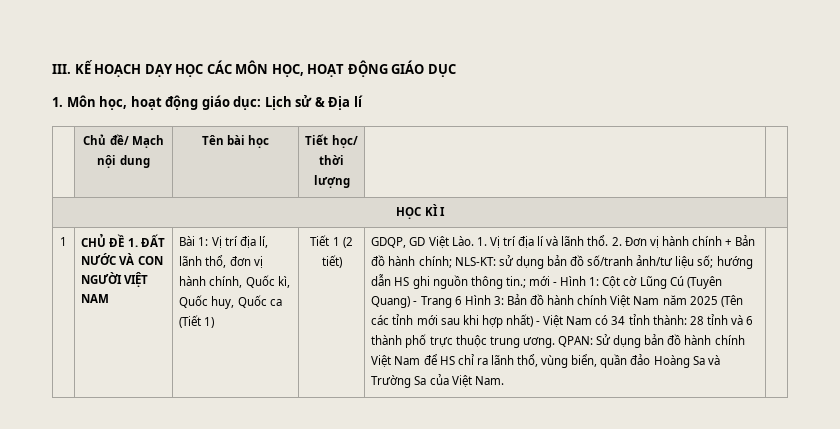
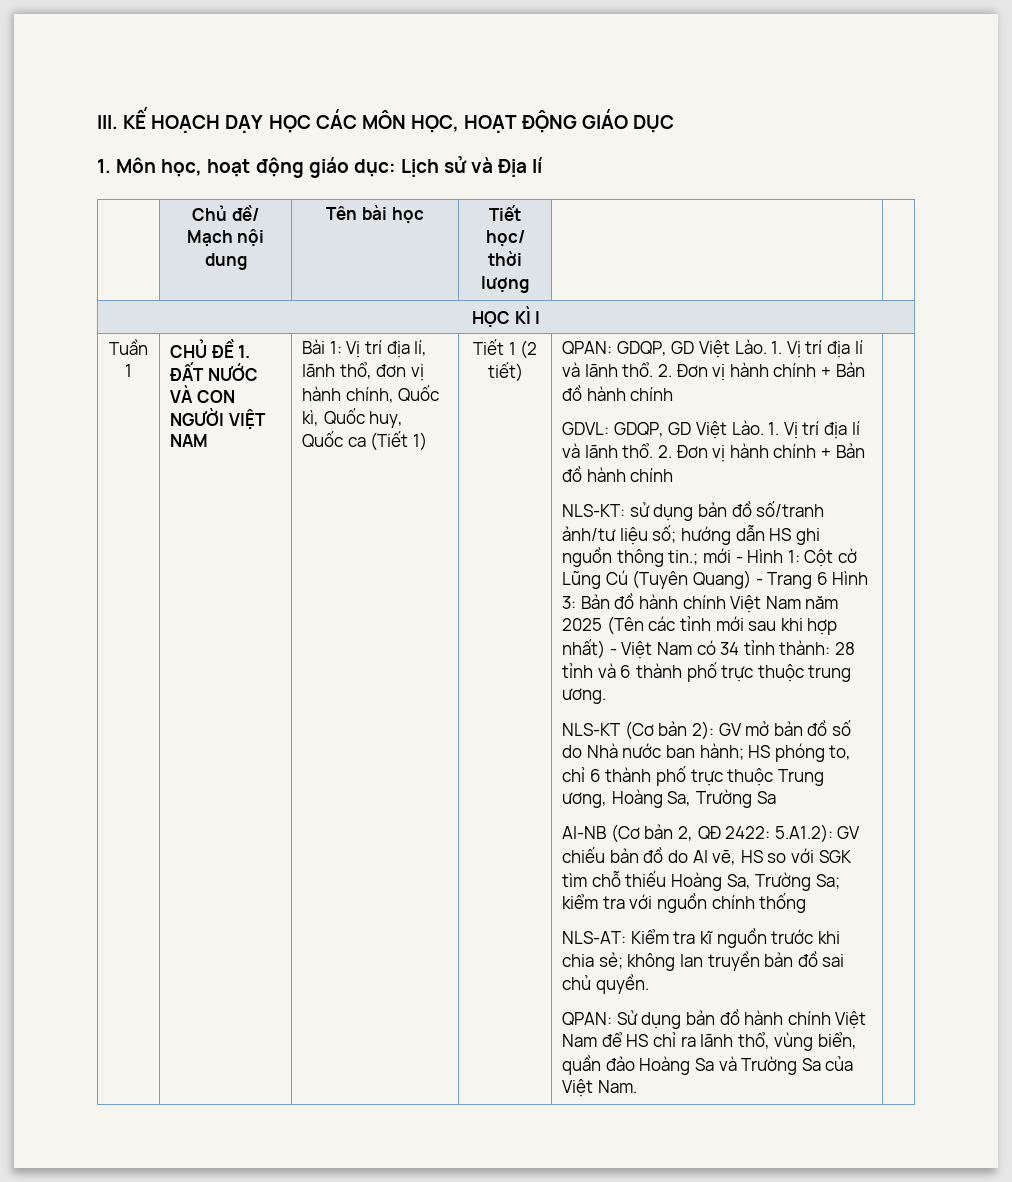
[314,97,325,107] & -> [471,157,494,173] và
(445, 211) none -> [109,339,148,355] Tuần
(342, 261) none -> [562,341,613,355] QPAN:
[418,256,452,268] chính; -> [630,387,674,401] [562,420,860,439] [562,443,865,462] [562,466,674,482] chính // GDVL: GDQP, GD Việt Lào. 1. Vị trí địa lí và lãnh thổ. 2. Đơn vị hành chính + Bản đồ hành chính //
(555, 342) none -> [562,720,851,740] [562,743,852,762] [562,766,824,786] [562,789,776,808] [562,824,861,843] [562,847,852,865] [562,870,840,891] [562,893,807,913] [562,928,840,948] [562,951,845,971] [562,974,649,994] // NLS-KT (Cơ bản 2): GV mở bản đồ số do Nhà nước ban hành; HS phóng to, chỉ 6 thành phố trực thuộc Trung ương, Hoàng Sa, Trường Sa // AI-NB (Cơ bản 2, QĐ 2422: 5.A1.2): GV chiếu bản đồ do AI vẽ, HS so với SGK tìm chỗ thiếu Hoàng Sa, Trường Sa; kiểm tra với nguồn chính thống // NLS-AT: Kiểm tra kĩ nguồn trước khi chia sẻ; không lan truyền bản đồ sai chủ quyền. //

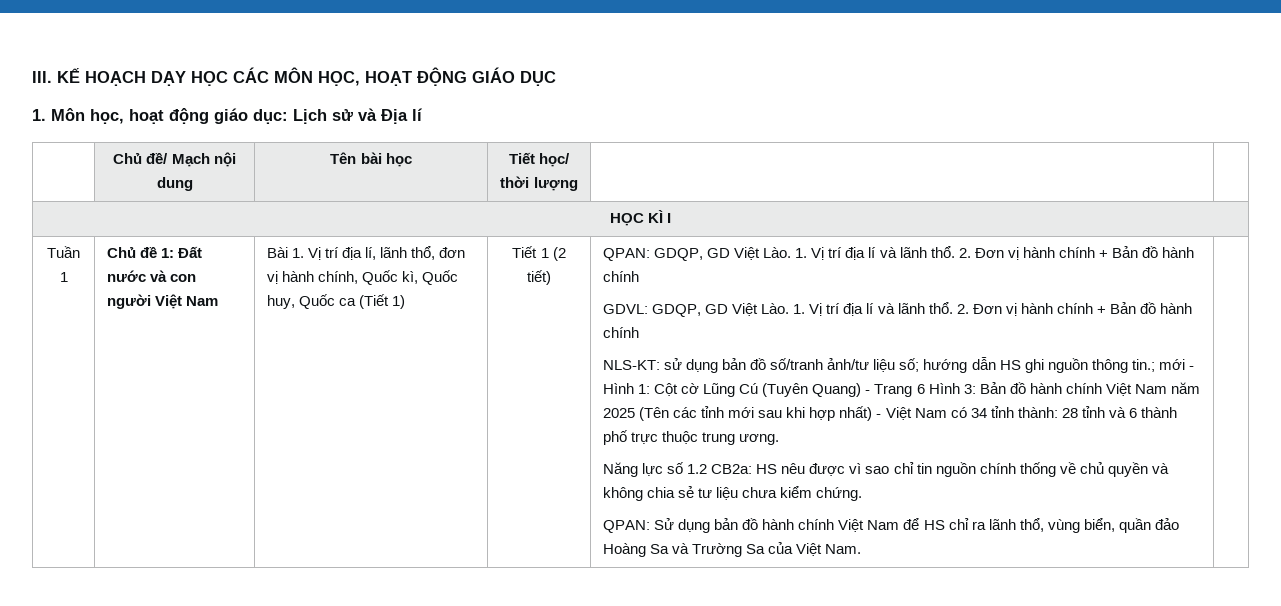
[170,339,251,358] [170,362,258,381] [170,385,235,403] [170,408,266,430] [170,434,209,447] CHỦ ĐỀ 1. ĐẤT NƯỚC VÀ CON NGƯỜI VIỆT NAM -> [107,246,203,258] [107,270,197,282] [107,294,219,309] Chủ đề 1: Đất nước và con người Việt Nam
[329,341,342,354] 1: -> [292,248,305,258] 1.
[562,720,851,740] [562,743,852,762] [562,766,824,786] [562,789,776,808] [562,824,861,843] [562,847,852,865] [562,870,840,891] [562,893,807,913] [562,928,840,948] [562,951,845,971] [562,974,649,994] NLS-KT (Cơ bản 2): GV mở bản đồ số do Nhà nước ban hành; HS phóng to, chỉ 6 thành phố trực thuộc Trung ương, Hoàng Sa, Trường Sa // AI-NB (Cơ bản 2, QĐ 2422: 5.A1.2): GV chiếu bản đồ do AI vẽ, HS so với SGK tìm chỗ thiếu Hoàng Sa, Trường Sa; kiểm tra với nguồn chính thống // NLS-AT: Kiểm tra kĩ nguồn trước khi chia sẻ; không lan truyền bản đồ sai chủ quyền. -> [603,462,1169,477] [603,486,863,501] Năng lực số 1.2 CB2a: HS nêu được vì sao chỉ tin nguồn chính thống về chủ quyền và không chia sẻ tư liệu chưa kiểm chứng.

